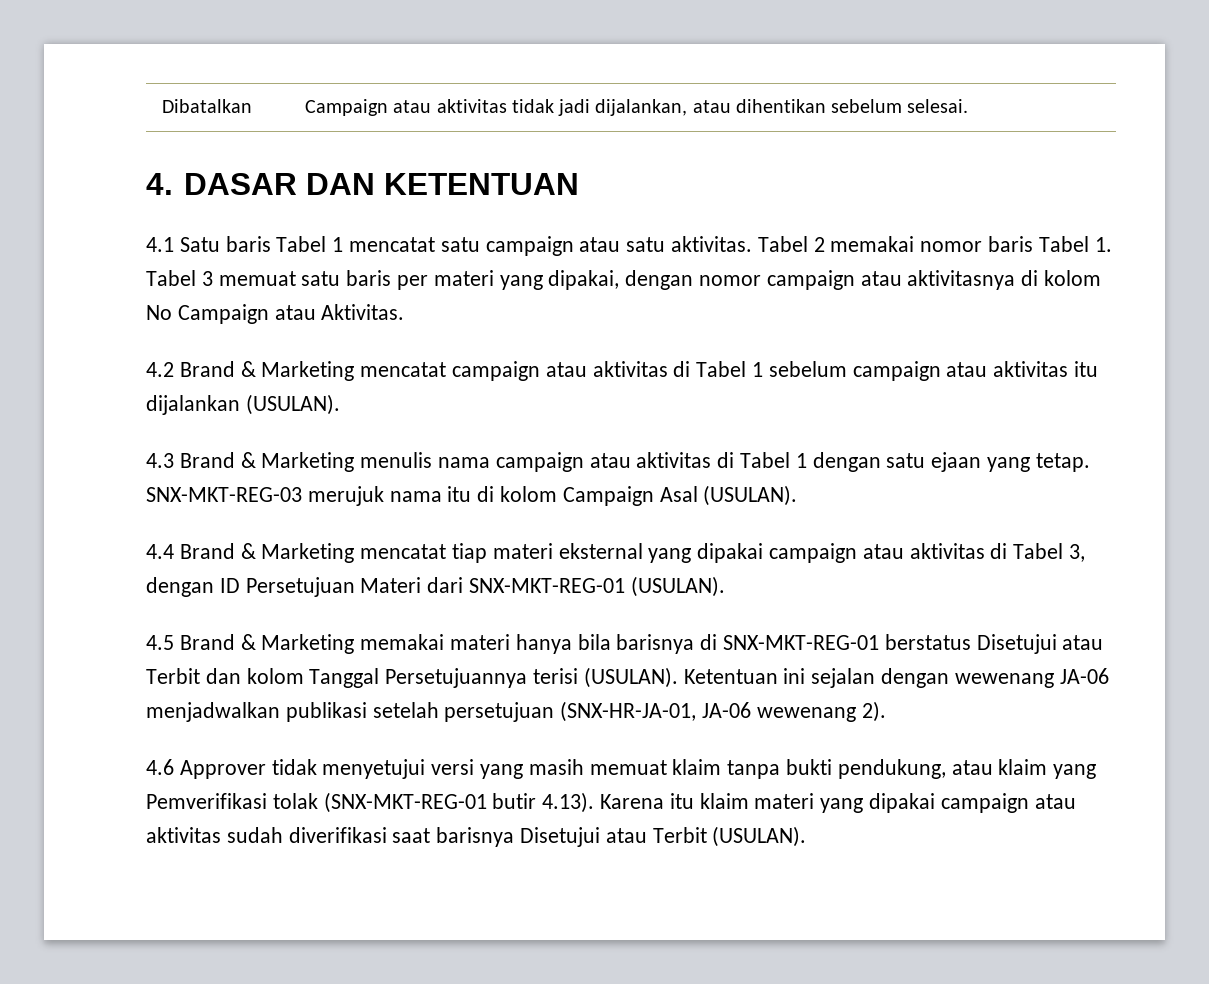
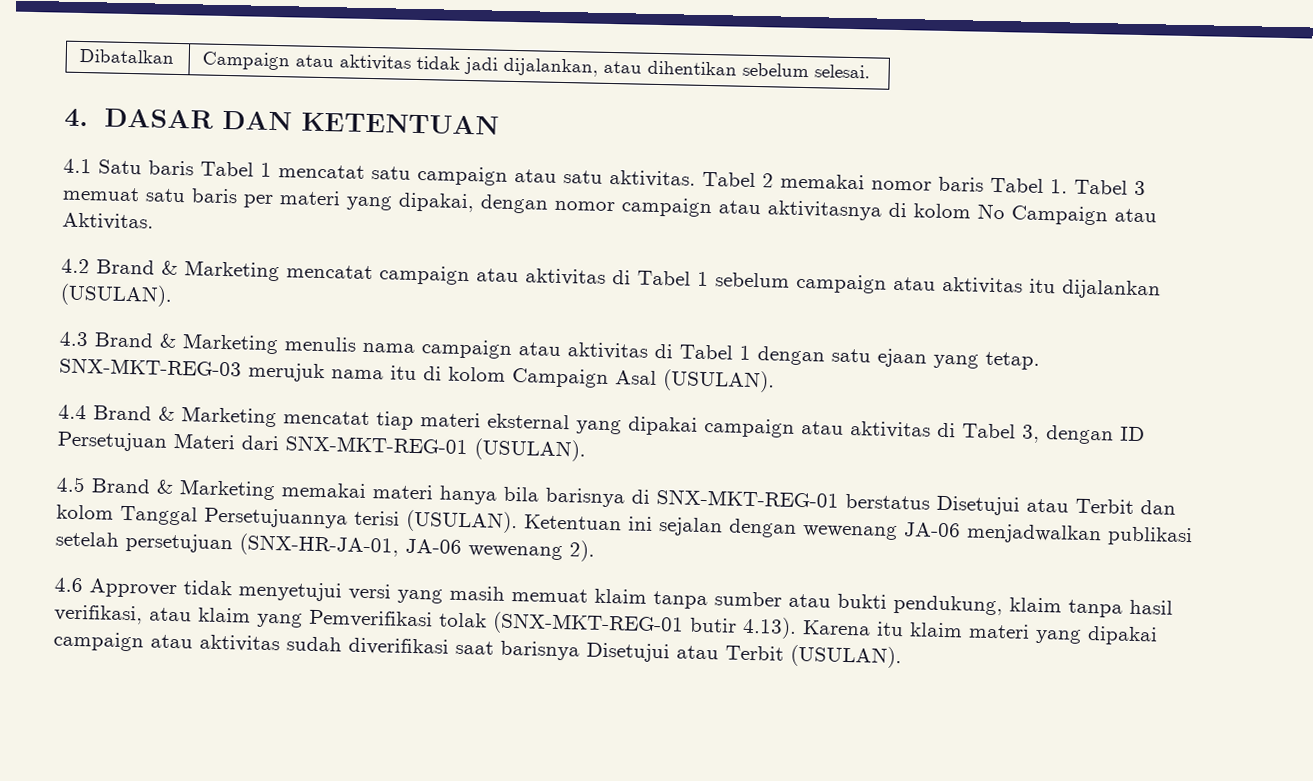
[786,759,946,779] bukti pendukung, -> [714,591,1173,618] [54,604,143,625] sumber atau bukti pendukung, klaim tanpa hasil verifikasi,

